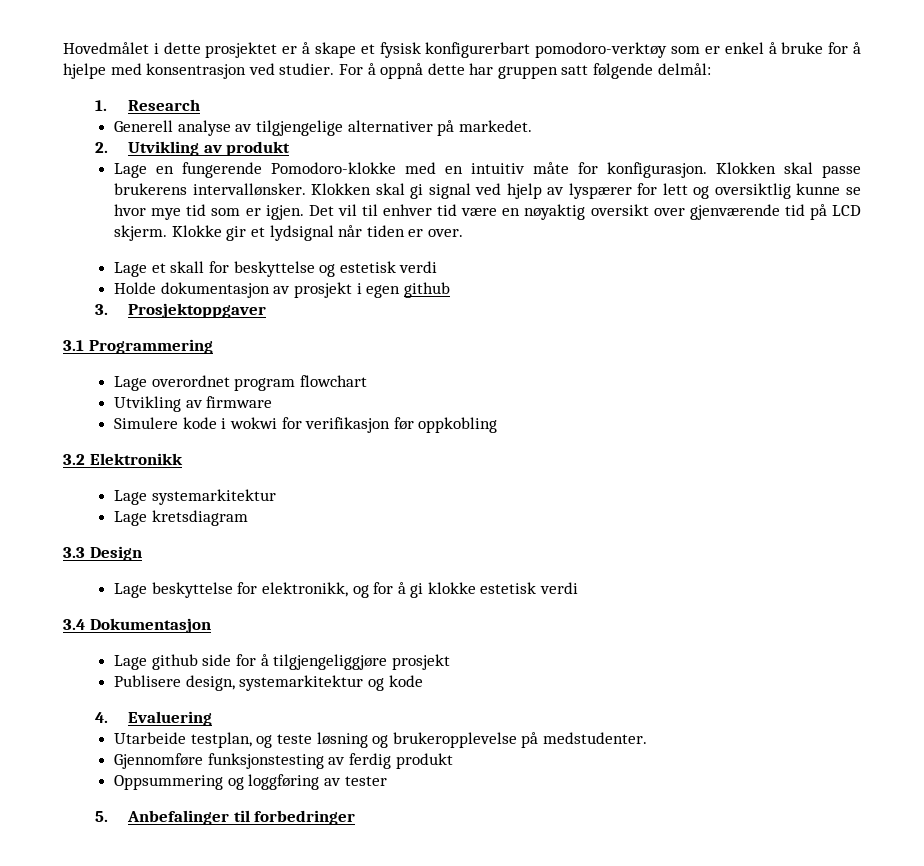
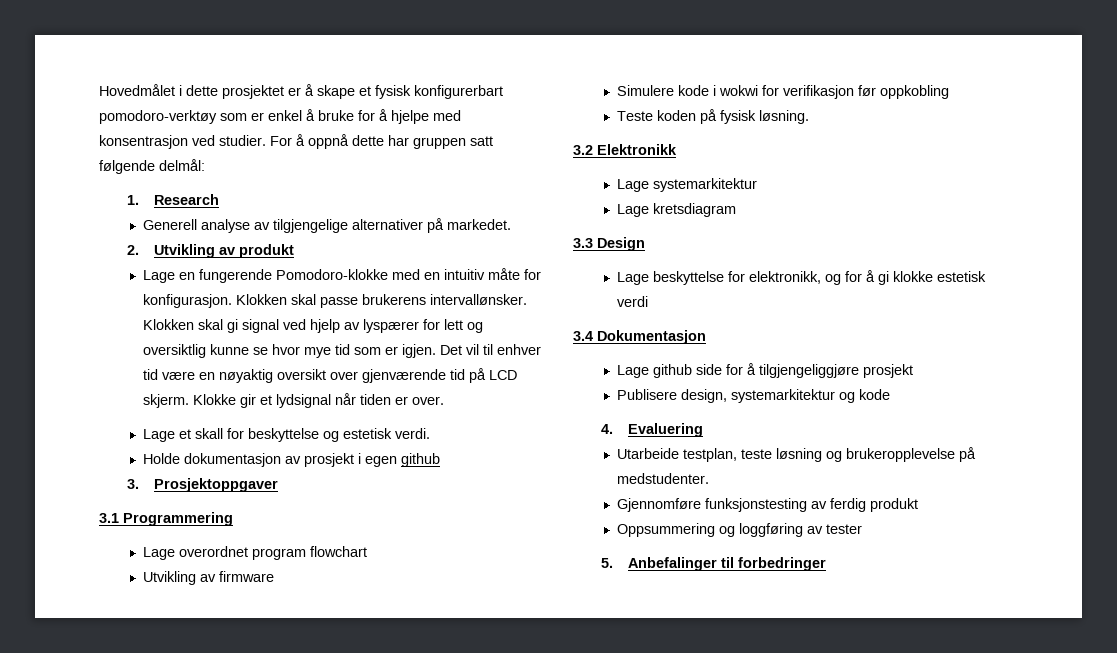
[399,261,438,273] verdi -> [394,428,430,439] verdi.
(498, 425) none -> [616,109,809,124] // Teste koden på fysisk løsning.
[256,735,273,748] og -> (737, 455) none

